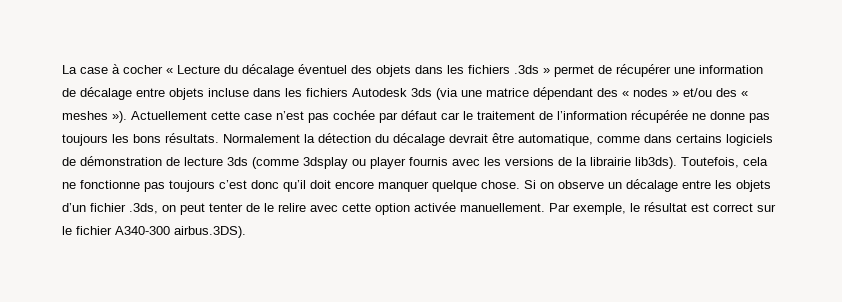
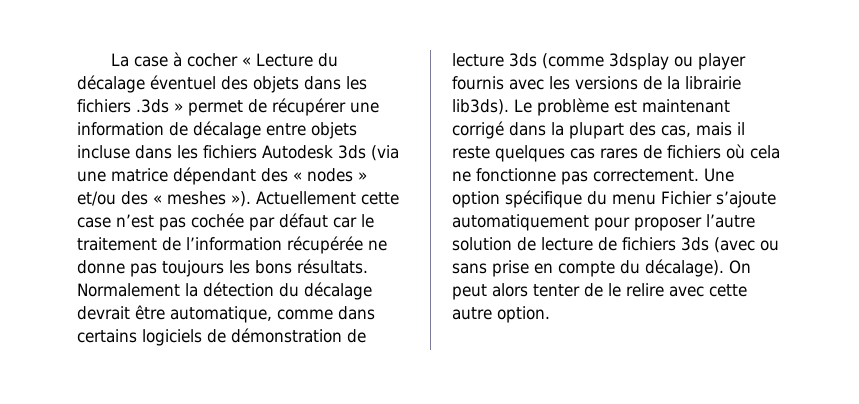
[681,157,768,168] [62,179,771,192] [62,203,205,215] Toutefois, cela ne fonctionne pas toujours c’est donc qu’il doit encore manquer quelque chose. Si on observe un décalage entre les objets d’un fichier .3ds, on peut -> [514,98,730,116] [452,121,745,139] [452,144,780,162] [452,168,734,185] [452,190,776,208] [452,214,755,231] [452,237,779,253] [452,259,751,277] [452,283,528,300] Le problème est maintenant corrigé dans la plupart des cas, mais il reste quelques cas rares de fichiers où cela ne fonctionne pas correctement. Une option spécifique du menu Fichier s’ajoute automatiquement pour proposer l’autre solution de lecture de fichiers 3ds (avec ou sans prise en compte du décalage). On peut alors
[375,202,776,215] [62,226,246,238] option activée manuellement. Par exemple, le résultat est correct sur le fichier A340-300 airbus.3DS). -> [452,306,550,323] autre option.

